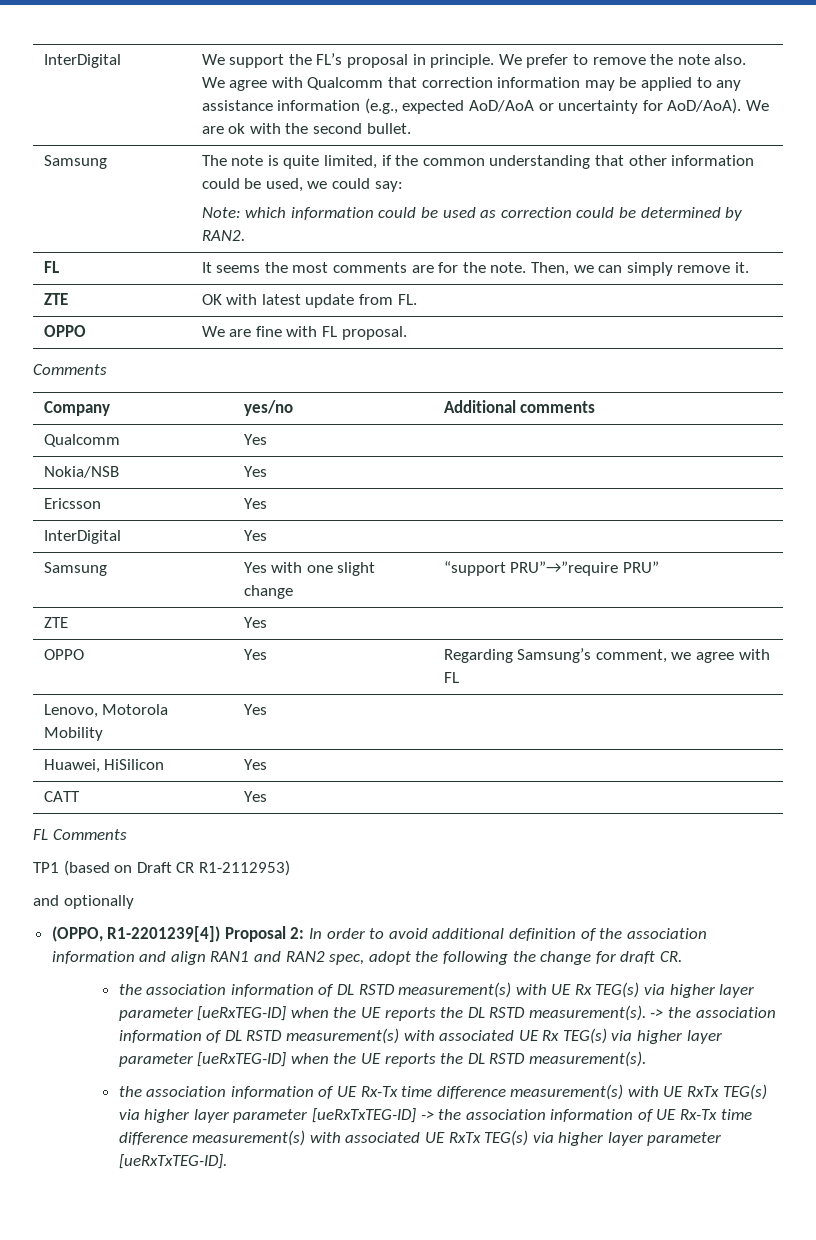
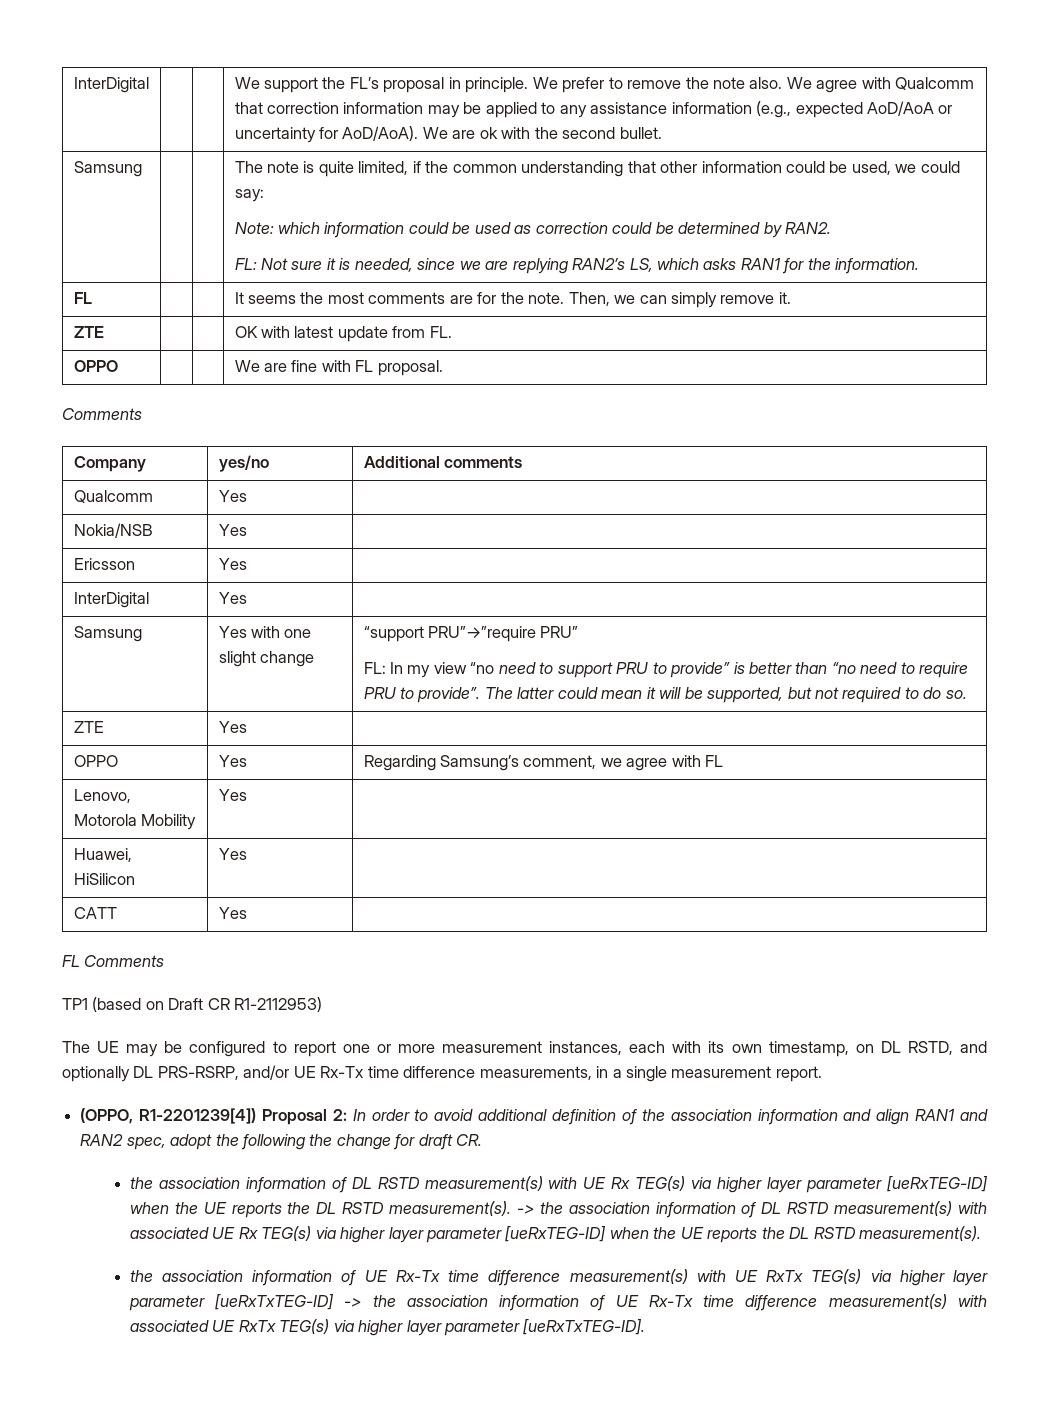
(245, 235) none -> [234,258,920,274] // FL: Not sure it is needed, since we are replying RAN2’s LS, which asks RAN1 for the information.
(659, 567) none -> [363,662,969,678] [363,687,967,703] // FL: In my view “no need to support PRU to provide” is better than “no need to require PRU to provide”. The latter could mean it will be supported, but not required to do so.
[33,895,134,909] and optionally -> [62,1041,988,1057] [62,1065,822,1082] The UE may be configured to report one or more measurement instances, each with its own timestamp, on DL RSTD, and optionally DL PRS-RSRP, and/or UE Rx-Tx time difference measurements, in a single measurement report.

